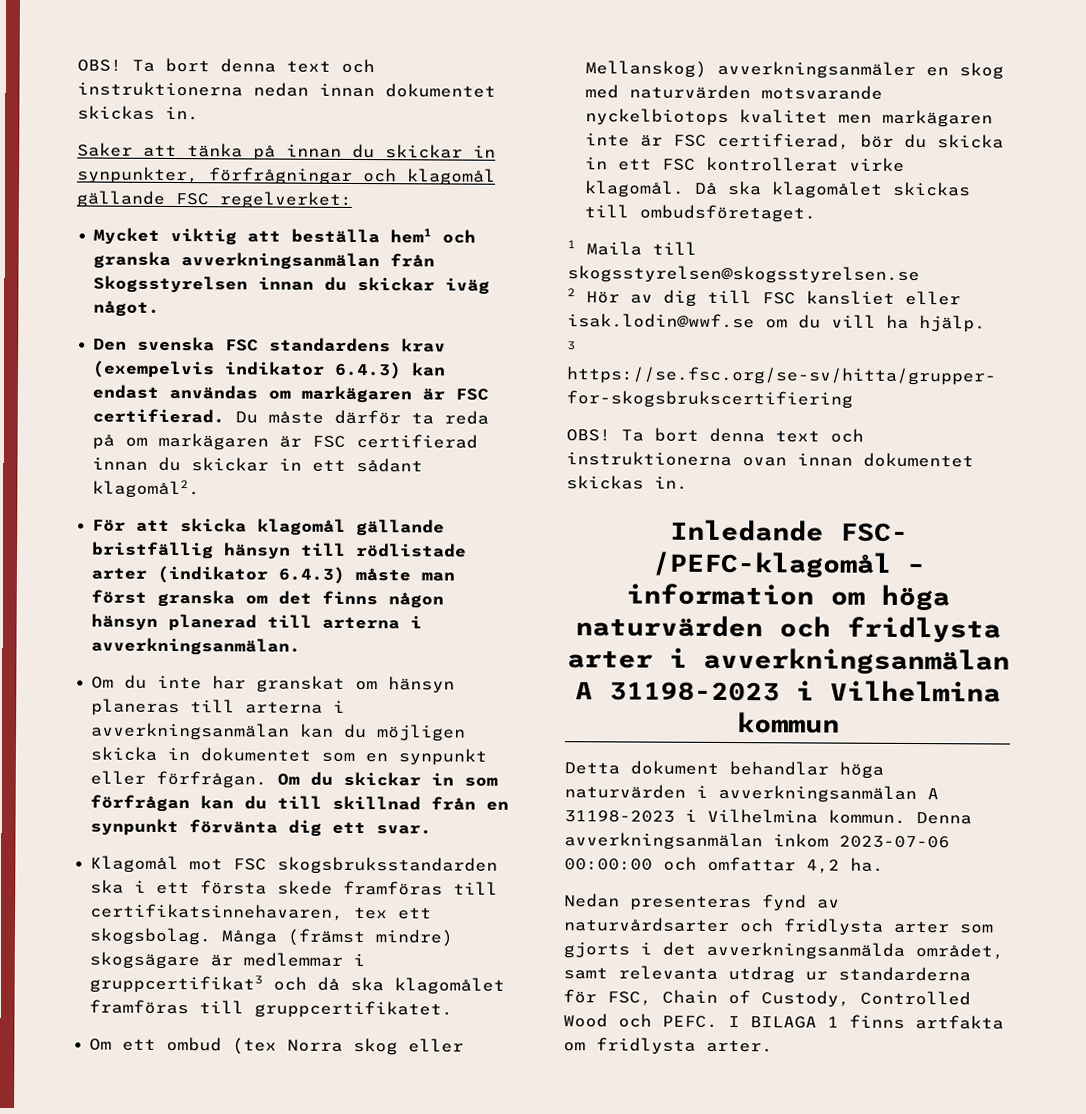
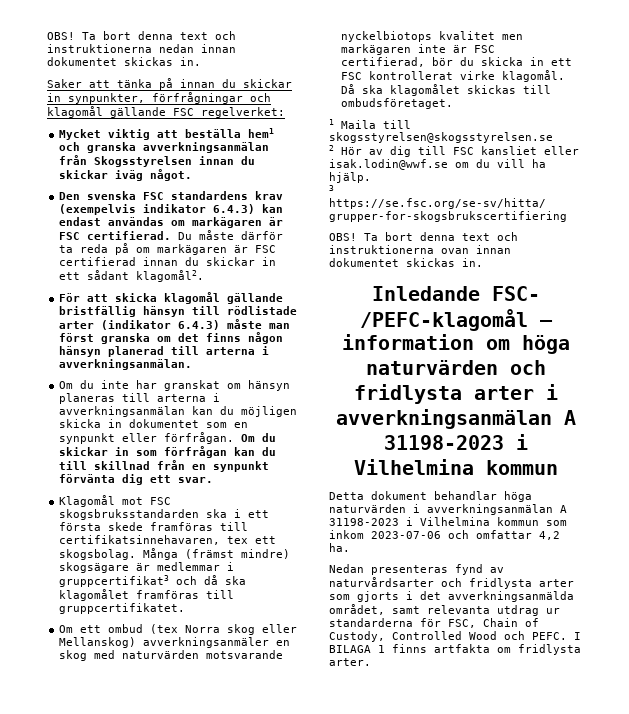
[828,809,972,825] [564,832,763,851] kommun. Denna avverkningsanmälan -> [497,517,567,526] kommun som
[564,858,653,871] 00:00:00 -> (441, 535) none

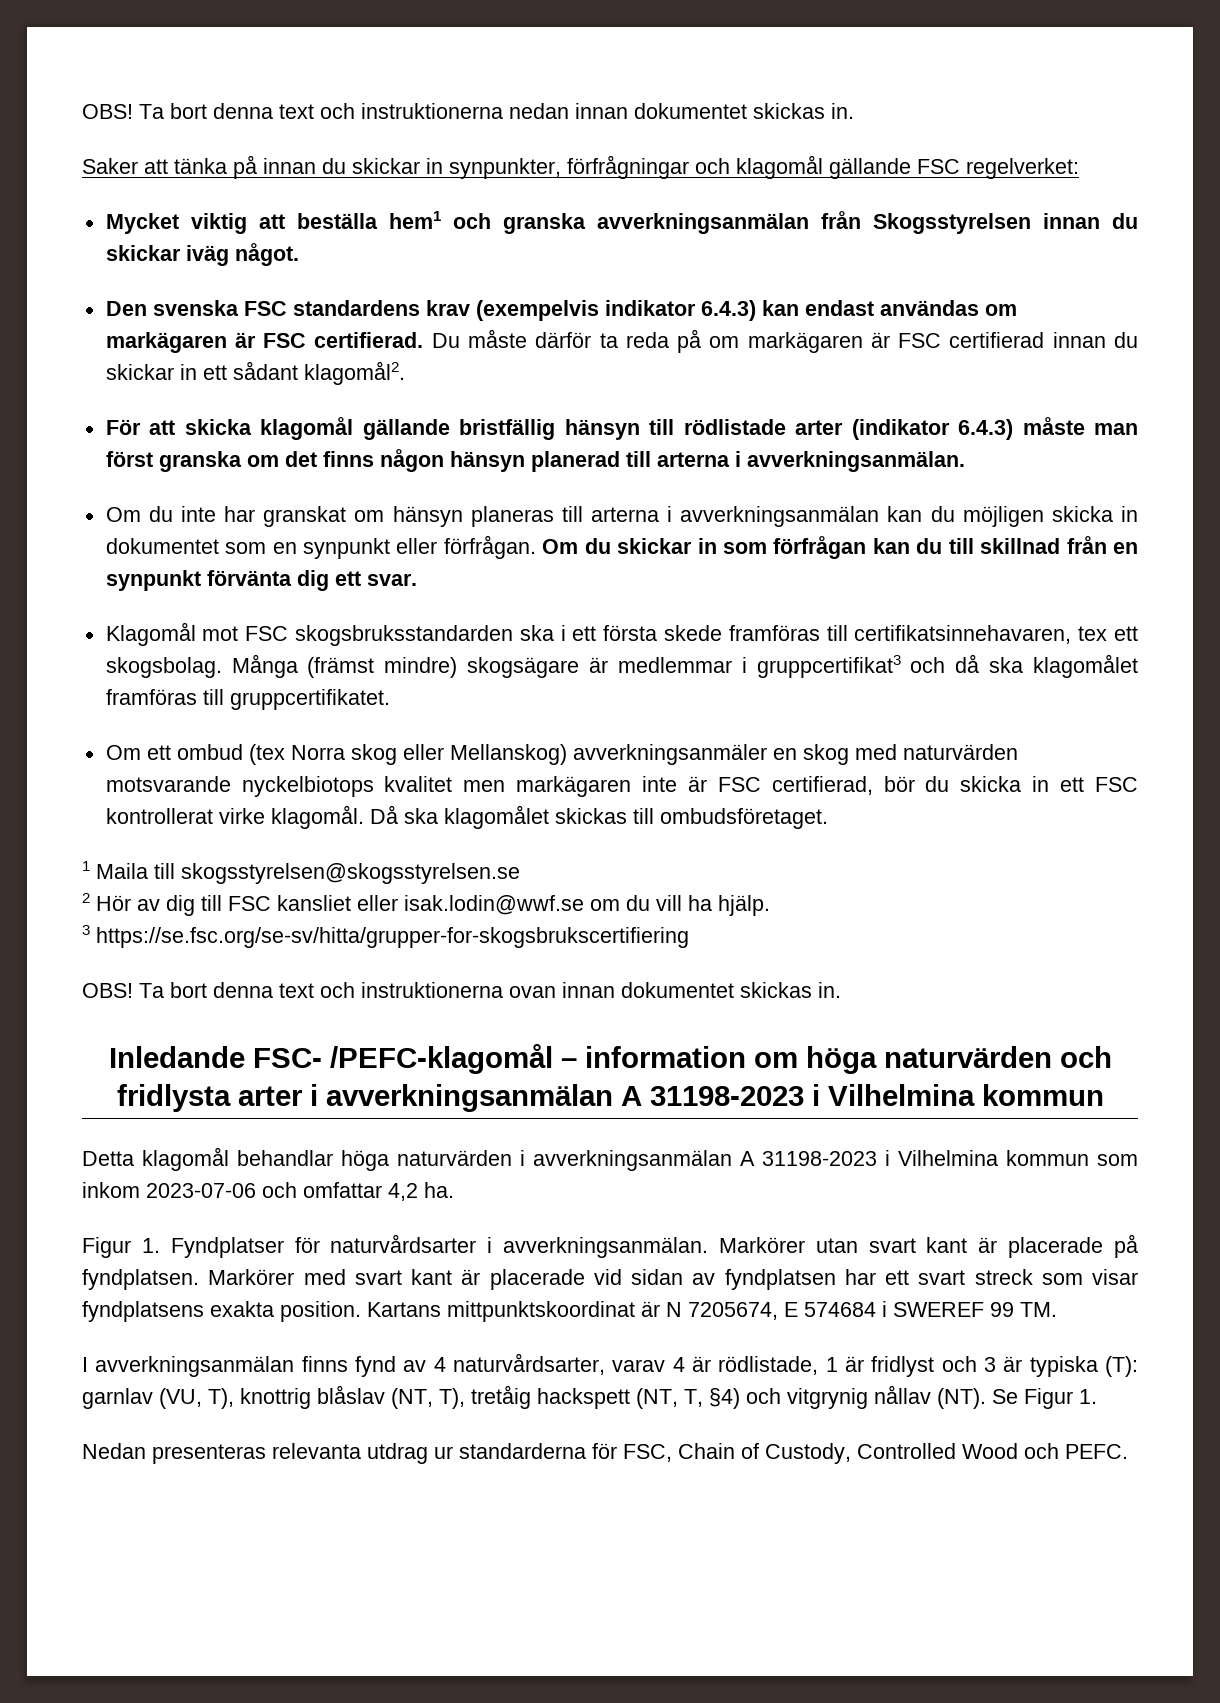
[371,491,427,500] dokument -> [142,1147,229,1171] klagomål
[329,564,504,575] [329,577,574,589] [329,591,574,602] [329,604,420,615] Nedan presenteras fynd av naturvårdsarter och fridlysta arter som gjorts i det avverkningsanmälda området, samt -> [82,1234,1138,1258] [82,1269,1138,1290] [82,1301,1057,1322] [82,1353,1139,1377] [82,1385,1097,1409] [82,1443,266,1464] Figur 1. Fyndplatser för naturvårdsarter i avverkningsanmälan. Markörer utan svart kant är placerade på fyndplatsen. Markörer med svart kant är placerade vid sidan av fyndplatsen har ett svart streck som visar fyndplatsens exakta position. Kartans mittpunktskoordinat är N 7205674, E 574684 i SWEREF 99 TM. // I avverkningsanmälan finns fynd av 4 naturvårdsarter, varav 4 är rödlistade, 1 är fridlyst och 3 är typiska (T): garnlav (VU, T), knottrig blåslav (NT, T), tretåig hackspett (NT, T, §4) och vitgrynig nållav (NT). Se Figur 1. // Nedan presenteras
[574,632,581,640] [329,644,581,655] [329,658,371,666] I BILAGA 1 finns artfakta om fridlysta arter. -> (1128, 1451) none

